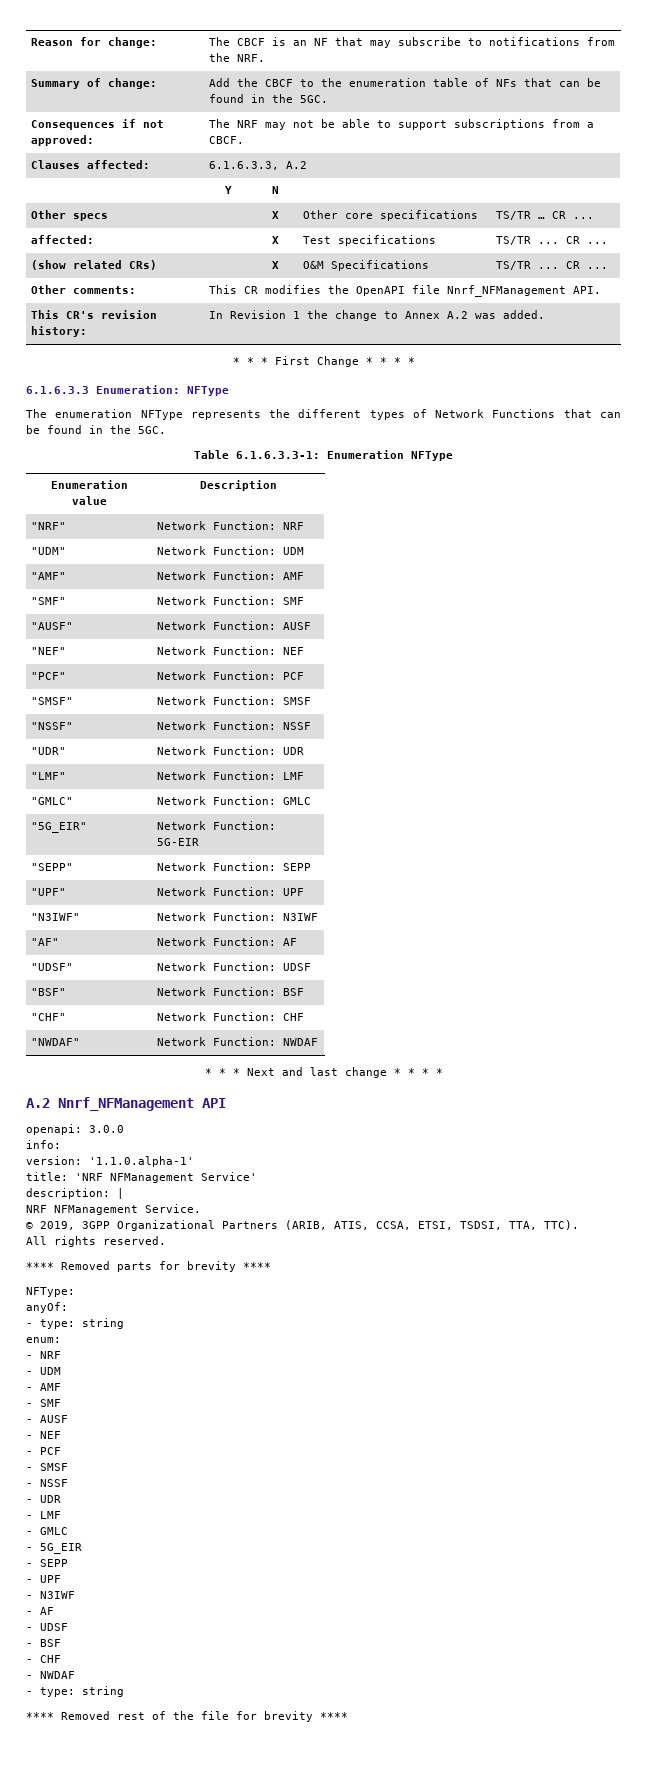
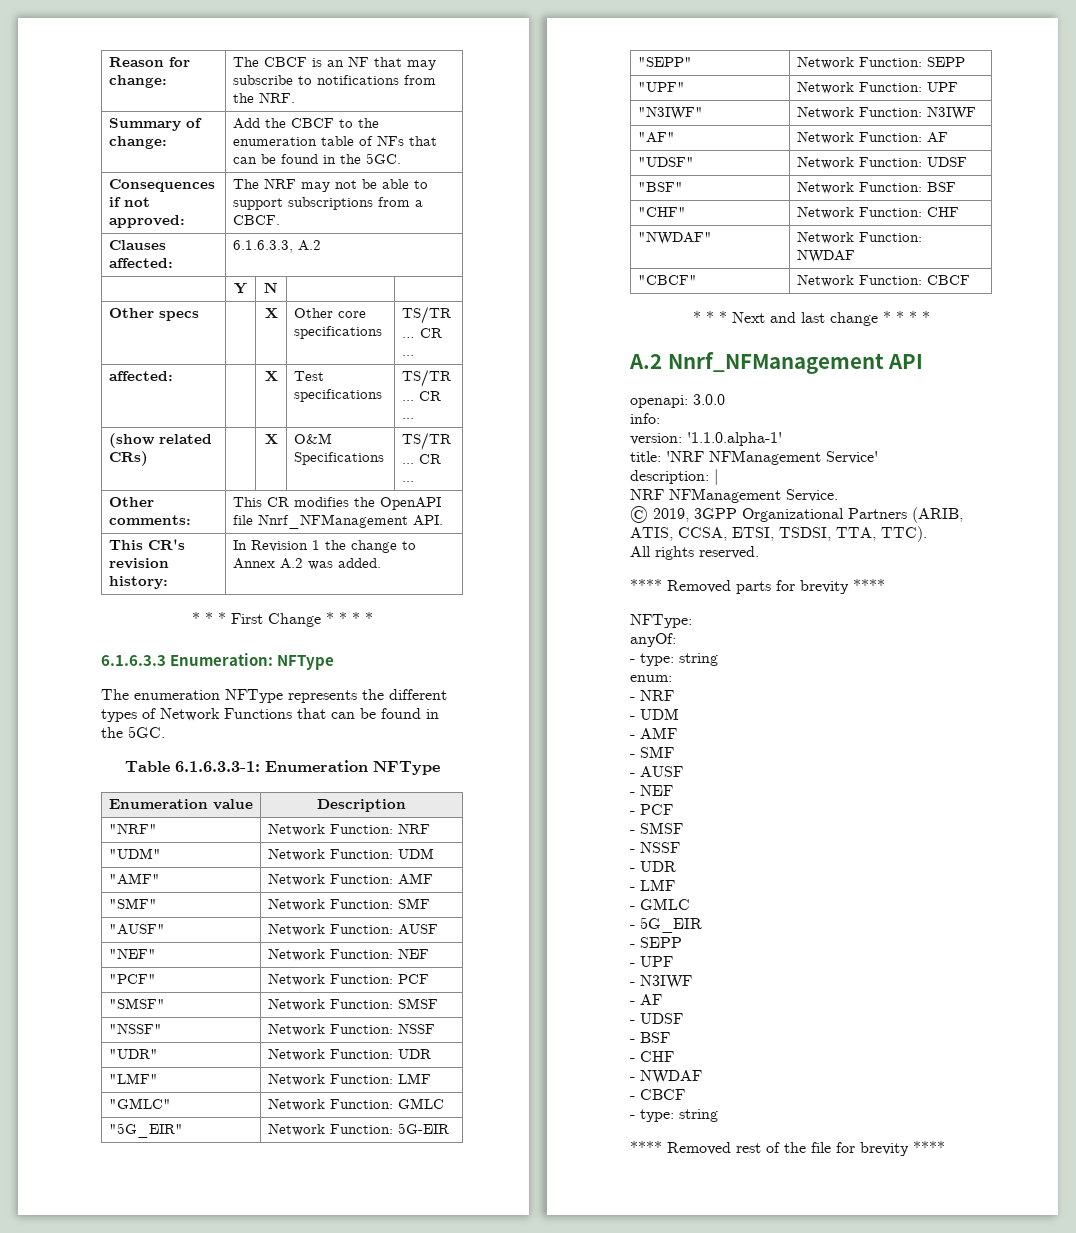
(318, 1042) none -> [637,275,697,285] [796,274,970,287] // "CBCF" | Network Function: CBCF
(75, 1675) none -> [630,1089,685,1100] // - CBCF

